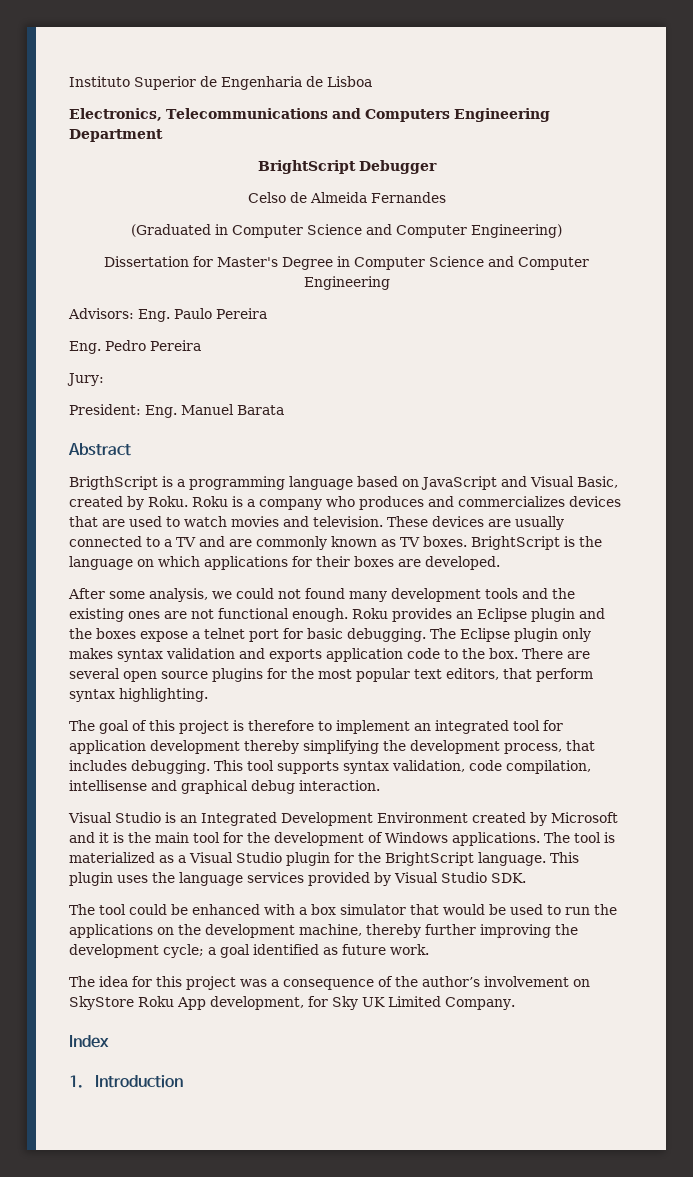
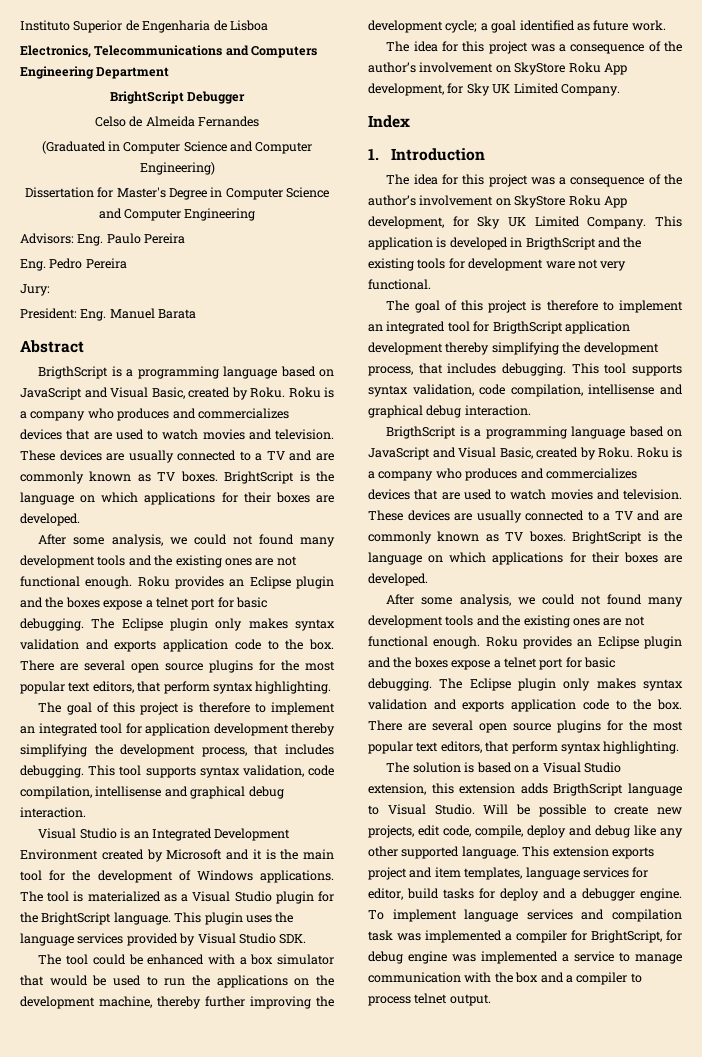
(184, 1081) none -> [386,174,682,187] [368,195,627,208] [368,216,682,229] [368,237,642,250] [368,258,627,271] [368,279,431,290] [386,300,683,313] [368,321,630,334] [368,342,659,355] [368,363,682,376] [368,384,683,397] [368,405,531,418] [386,426,682,439] [368,447,682,460] [368,468,637,481] [368,489,682,500] [368,510,682,523] [368,531,682,544] [368,552,682,565] [368,573,428,586] [386,594,683,607] [368,615,645,628] [368,636,682,649] [368,657,615,670] [368,678,683,691] [368,699,682,712] [368,720,683,733] [368,741,680,754] [386,762,622,773] [368,783,682,796] [368,804,682,817] [368,825,683,838] [368,846,654,859] [368,867,649,880] [368,888,682,901] [368,909,682,922] [368,930,682,943] [368,951,682,964] [368,972,642,985] [368,993,491,1006] // The idea for this project was a consequence of the author’s involvement on SkyStore Roku App development, for Sky UK Limited Company. This application is developed in BrigthScript and the existing tools for development ware not very functional. // The goal of this project is therefore to implement an integrated tool for BrigthScript application development thereby simplifying the development process, that includes debugging. This tool supports syntax validation, code compilation, intellisense and graphical debug interaction. // BrigthScript is a programming language based on JavaScript and Visual Basic, created by Roku. Roku is a company who produces and commercializes devices that are used to watch movies and television. These devices are usually connected to a TV and are commonly known as TV boxes. BrightScript is the language on which applications for their boxes are developed. // After some analysis, we could not found many development tools and the existing ones are not functional enough. Roku provides an Eclipse plugin and the boxes expose a telnet port for basic debugging. The Eclipse plugin only makes syntax validation and exports application code to the box. There are several open source plugins for the most popular text editors, that perform syntax highlighting. // The solution is based on a Visual Studio extension, this extension adds BrigthScript language to Visual Studio. Will be possible to create new projects, edit code, compile, deploy and debug like any other supported language. This extension exports project and item templates, language services for editor, build tasks for deploy and a debugger engine. To implement language services and compilation task was implemented a compiler for BrightScript, for debug engine was implemented a service to manage communication with the box and a compiler to process telnet output.

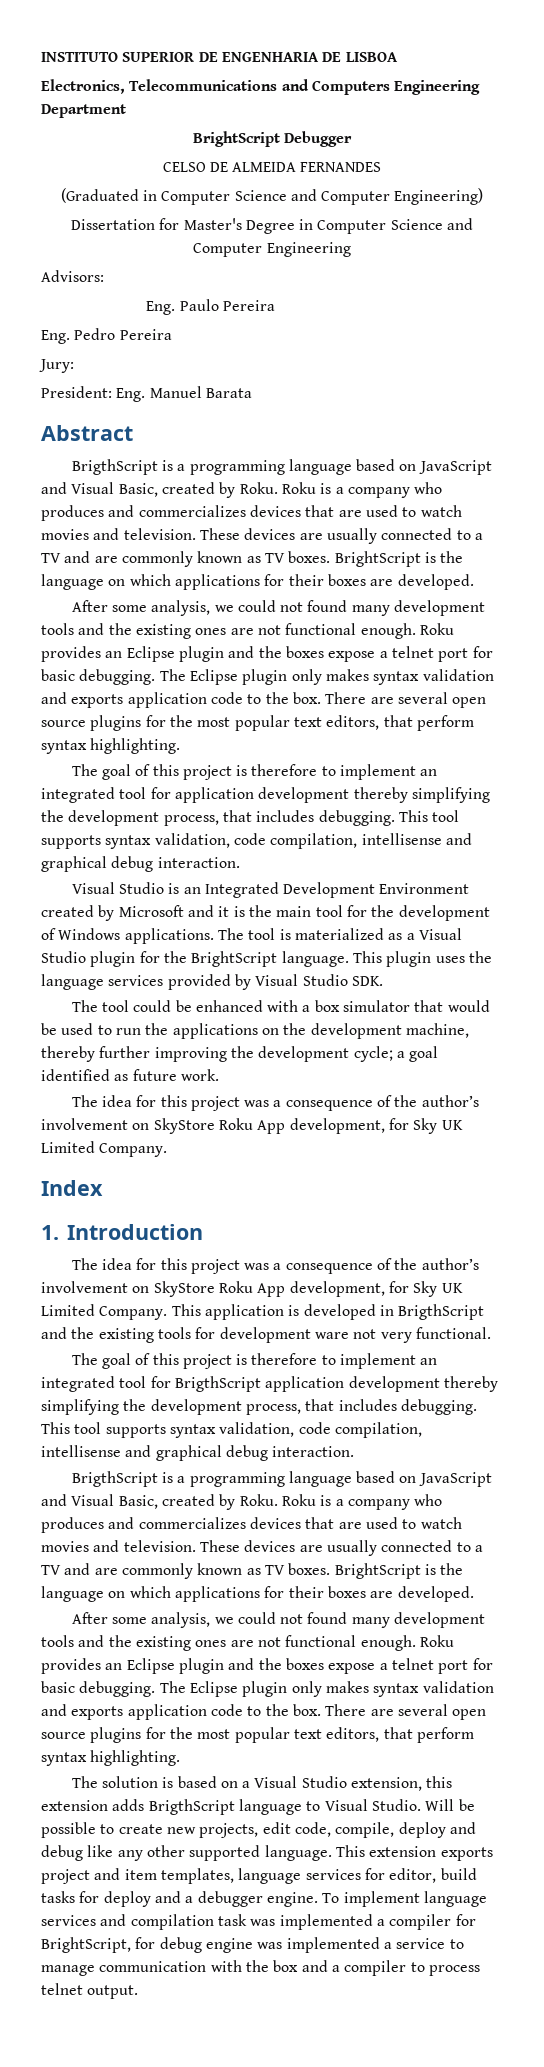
[20,20,268,33] Instituto Superior de Engenharia de Lisboa -> [41,52,398,62] INSTITUTO SUPERIOR DE ENGENHARIA DE LISBOA
[94,116,260,127] Celso de Almeida Fernandes -> [162,162,382,172] CELSO DE ALMEIDA FERNANDES
(74, 238) none -> (104, 276) //

